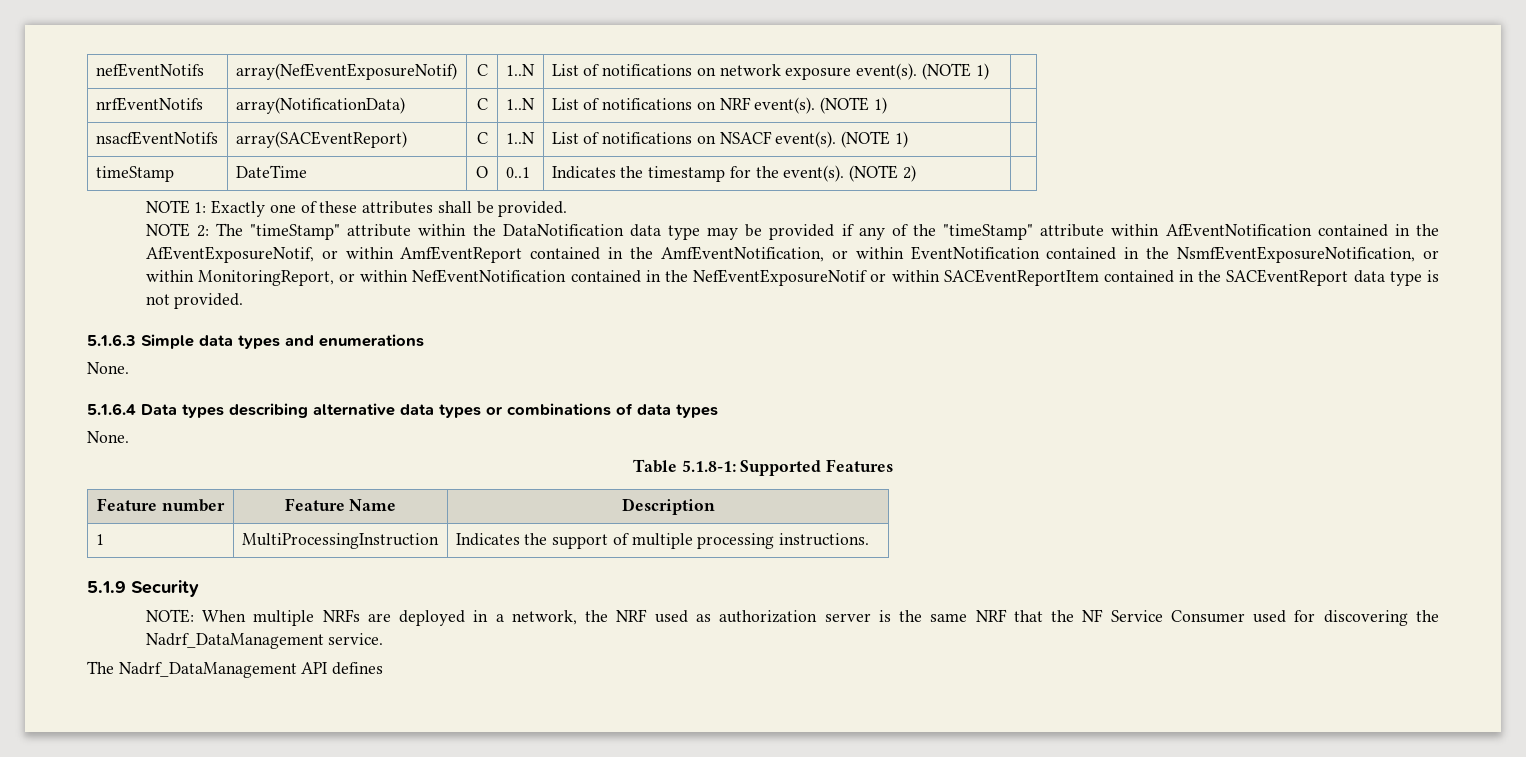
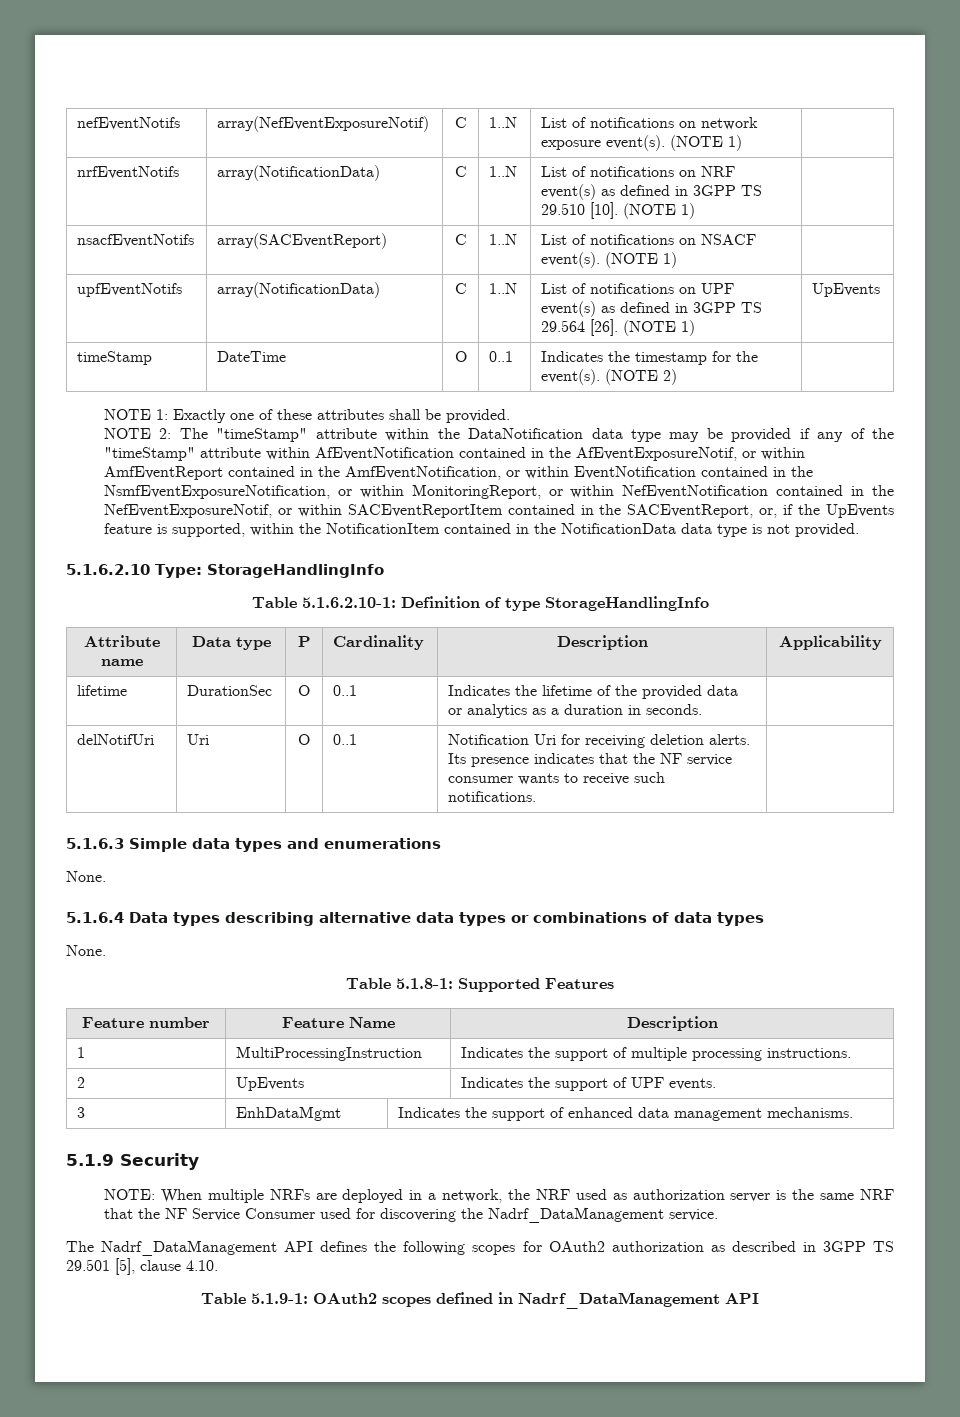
[754,97,816,114] event(s). -> [541,184,763,200] [541,202,619,219] event(s) as defined in 3GPP TS 29.510 [10].
(908, 139) none -> [77,283,183,297] [217,282,381,298] [454,283,467,294] [489,283,518,294] [541,283,735,294] [541,301,763,317] [541,319,696,336] [812,283,881,297] // upfEventNotifs | array(NotificationData) | C | 1..N | List of notifications on UPF event(s) as defined in 3GPP TS 29.564 [26]. (NOTE 1) | UpEvents
[693,269,868,286] NefEventExposureNotif -> [103,504,272,518] NefEventExposureNotif,
[1226,269,1349,286] SACEventReport -> [627,504,894,518] [103,523,676,537] SACEventReport, or, if the UpEvents feature is supported, within the NotificationItem contained in the NotificationData
(244, 301) none -> [66,564,384,578] [251,596,709,611] [83,635,160,647] [100,659,143,666] [191,636,271,650] [297,636,311,647] [333,635,425,650] [556,635,648,650] [778,635,882,650] [77,685,128,696] [187,685,273,696] [298,685,310,696] [333,685,358,696] [448,685,739,699] [448,704,703,718] [77,734,155,745] [187,734,210,745] [298,734,310,745] [333,734,358,745] [448,734,751,748] [448,753,733,767] [448,772,666,785] [448,791,537,802] // 5.1.6.2.10 Type: StorageHandlingInfo // Table 5.1.6.2.10-1: Definition of type StorageHandlingInfo // Attribute name | Data type | P | Cardinality | Description | Applicability // lifetime | DurationSec | O | 0..1 | Indicates the lifetime of the provided data or analytics as a duration in seconds. | // delNotifUri | Uri | O | 0..1 | Notification Uri for receiving deletion alerts. Its presence indicates that the NF service consumer wants to receive such notifications. |
(870, 539) none -> [77,1077,86,1088] [236,1077,305,1091] [461,1077,717,1091] [77,1107,86,1118] [236,1106,342,1121] [398,1107,854,1121] // 2 | UpEvents | Indicates the support of UPF events. // 3 | EnhDataMgmt | Indicates the support of enhanced data management mechanisms.
(384, 668) none -> [374,1241,894,1255] [66,1258,218,1275] [201,1292,759,1309] the following scopes for OAuth2 authorization as described in 3GPP TS 29.501 [5], clause 4.10. // Table 5.1.9-1: OAuth2 scopes defined in Nadrf_DataManagement API

